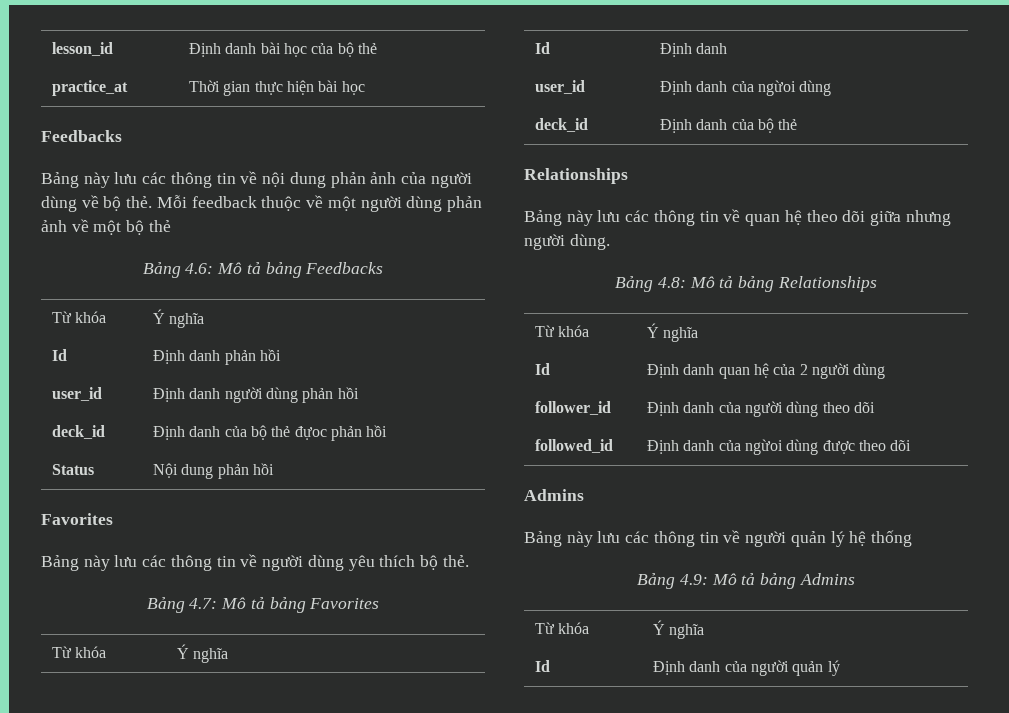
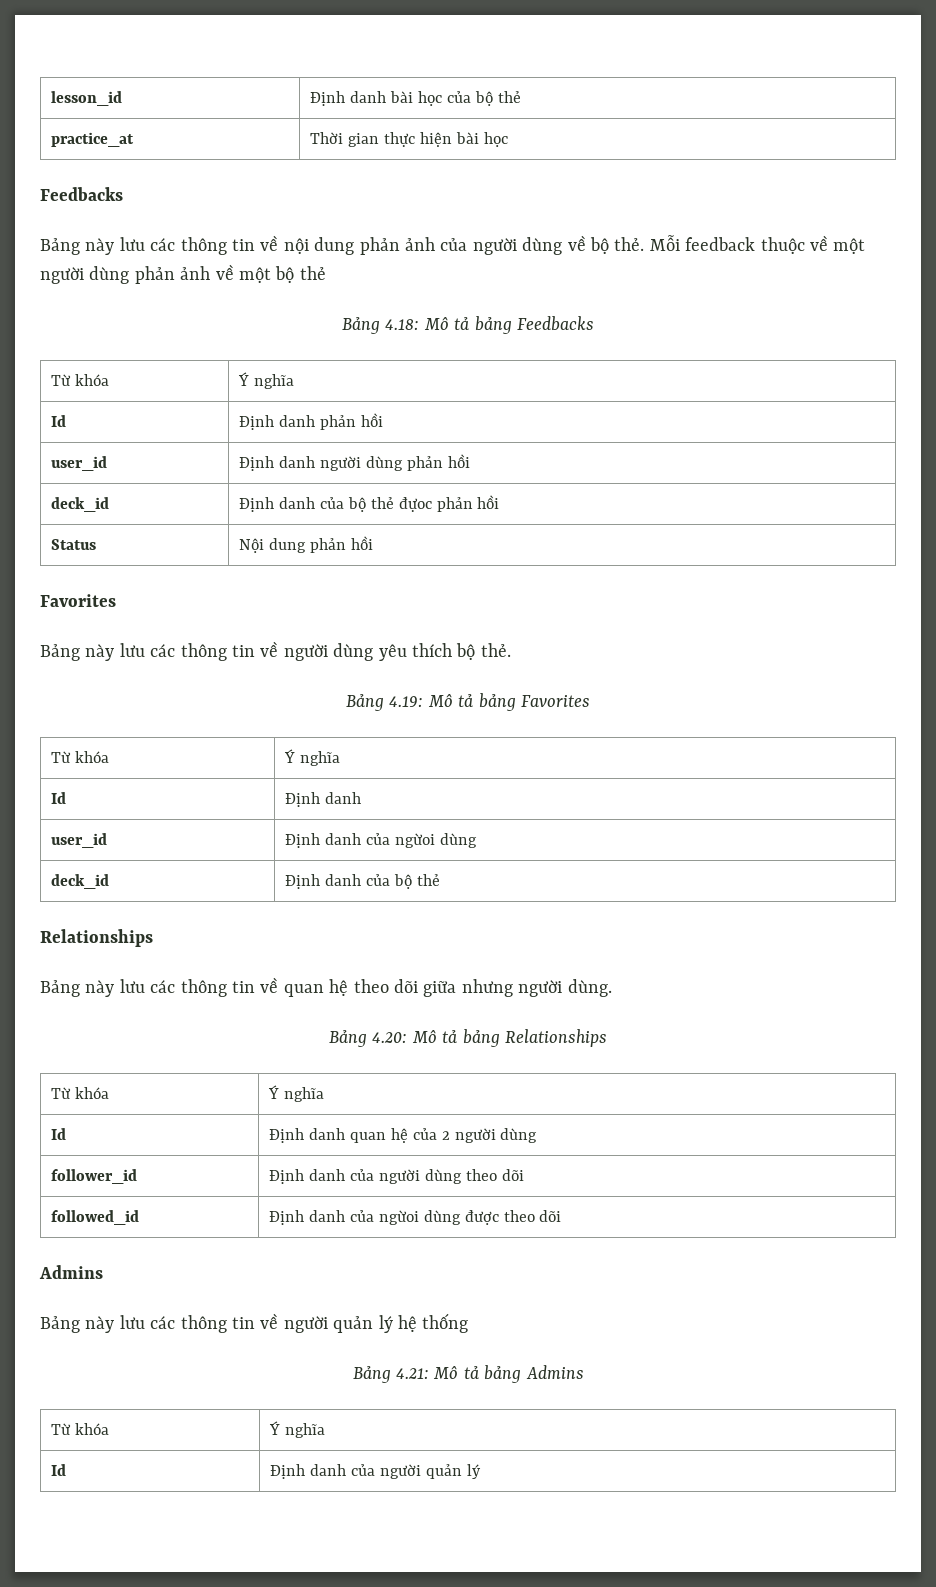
[185,263,214,274] 4.6: -> [385,319,420,330] 4.18:
[189,598,218,609] 4.7: -> [389,696,424,707] 4.19:
[657,277,686,288] 4.8: -> [372,1032,408,1043] 4.20:
[679,574,708,585] 4.9: -> [395,1368,429,1379] 4.21:

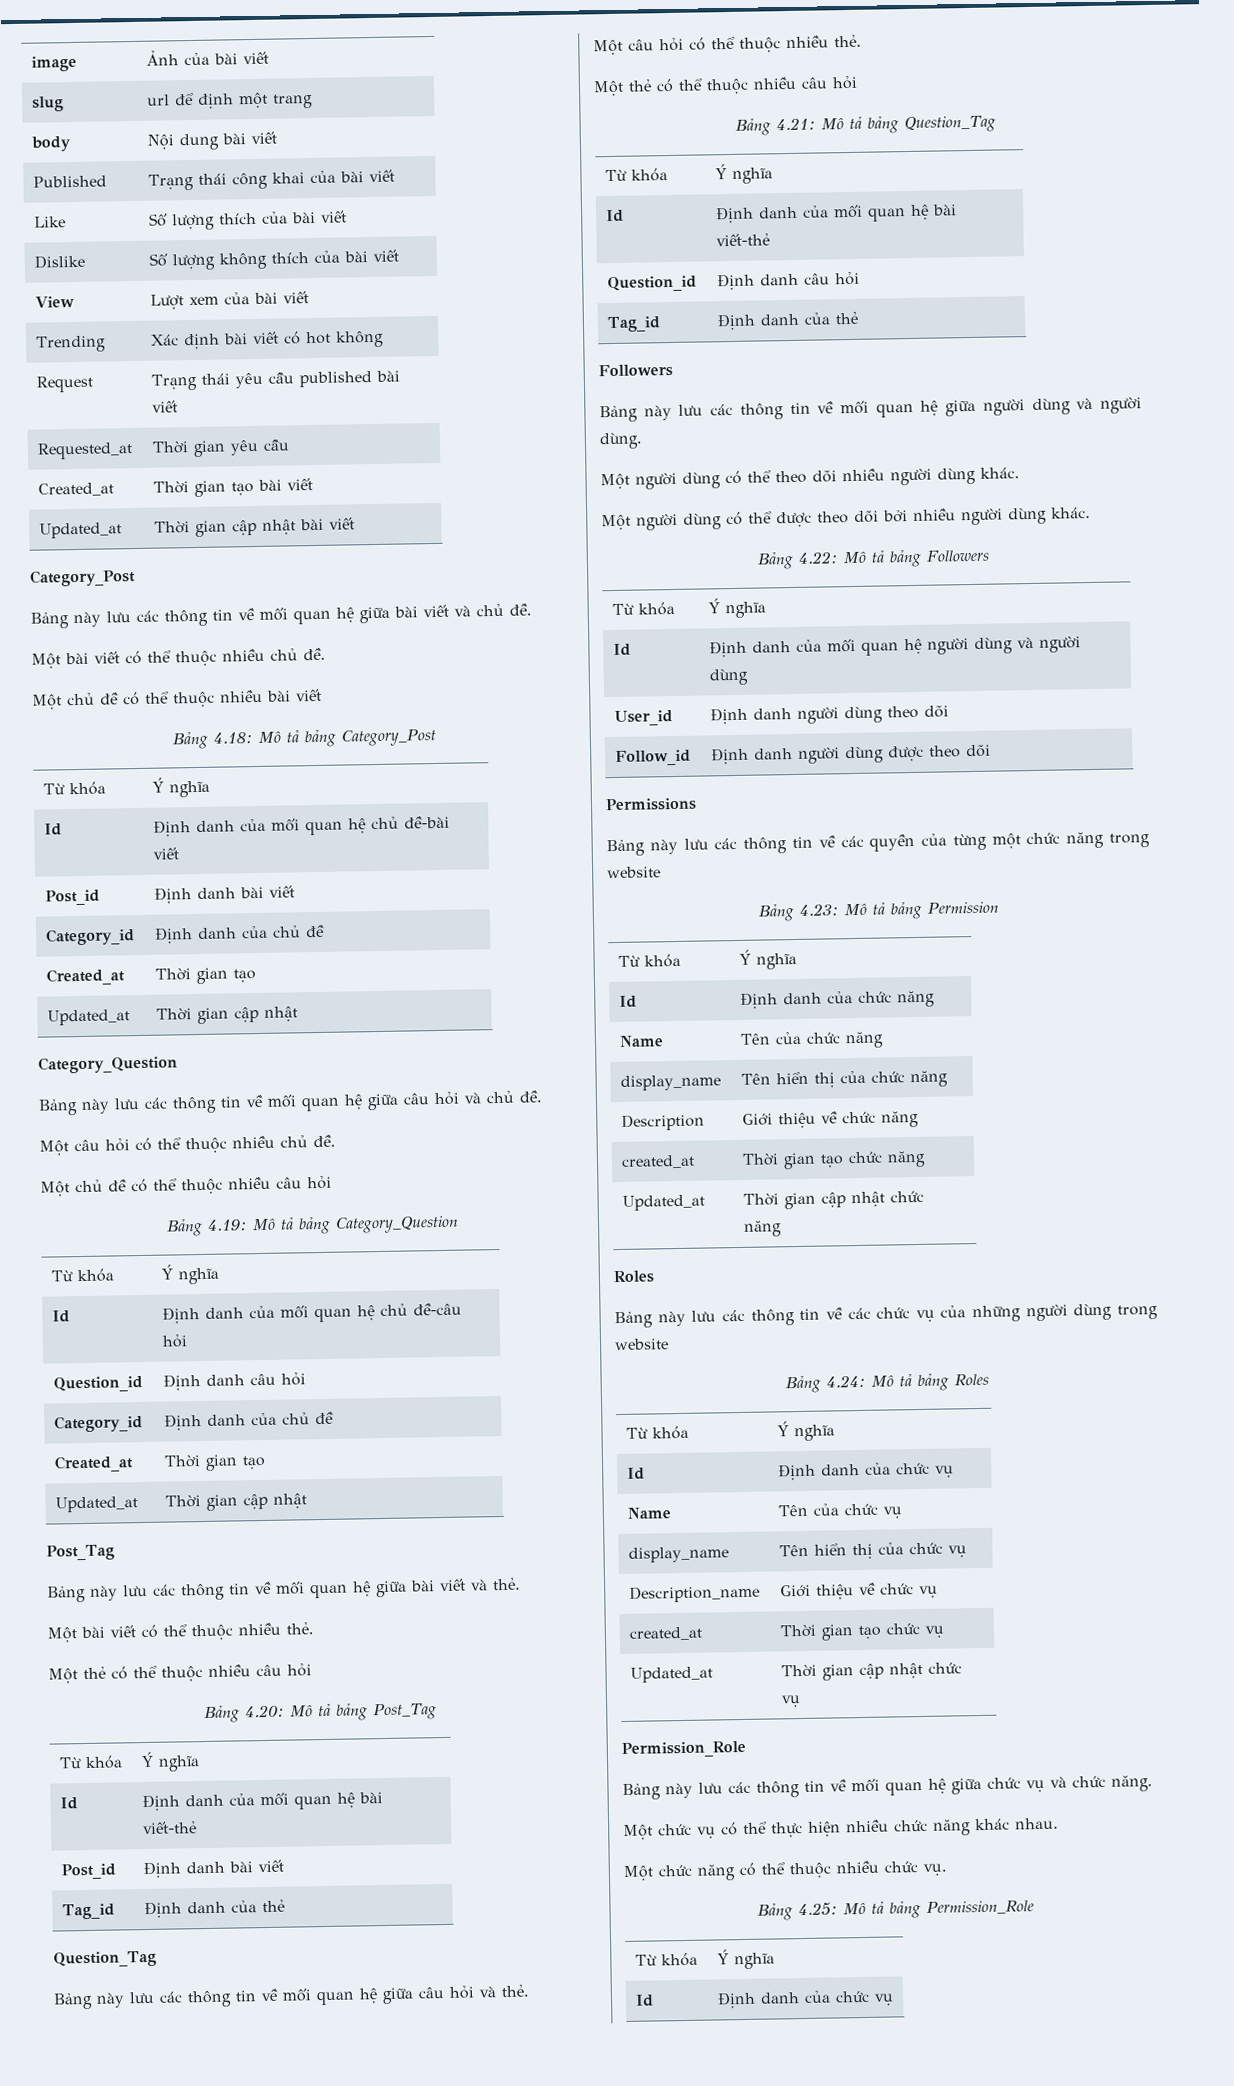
[51,91,123,106] [310,91,521,106] [51,132,135,147] [310,132,508,147] [40,187,123,201] [40,235,866,255] [40,264,326,284] lesson_id | Định danh bài học của bộ thẻ // practice_at | Thời gian thực hiện bài học // Feedbacks // Bảng này lưu các thông tin về nội dung phản ảnh của người dùng về bộ thẻ. Mỗi feedback thuộc về một người dùng phản ảnh về một bộ thẻ -> [31,55,78,72] [146,50,270,66] [32,96,65,112] [147,92,314,109] [31,136,72,152] [147,131,278,151] [33,175,108,188] [148,169,396,191] [34,216,67,228] [149,210,348,231] [34,254,86,269] [149,249,400,271] [35,295,76,308] [150,291,310,310] [36,335,107,353] [151,330,385,350] [36,375,95,393] [151,370,401,391] [152,400,179,413] [37,442,134,460] [152,438,291,458] [38,482,115,497] [153,478,314,497] [39,522,123,539] [154,517,356,537] [30,569,136,587] [30,603,532,629] [31,647,326,669] [32,688,322,710] image | Ảnh của bài viết // slug | url để định một trang // body | Nội dung bài viết // Published | Trạng thái công khai của bài viết // Like | Số lượng thích của bài viết // Dislike | Số lượng không thích của bài viết // View | Lượt xem của bài viết // Trending | Xác định bài viết có hot không // Request | Trạng thái yêu cầu published bài viết // Requested_at | Thời gian yêu cầu // Created_at | Thời gian tạo bài viết // Updated_at | Thời gian cập nhật bài viết // Category_Post // Bảng này lưu các thông tin về mối quan hệ giữa bài viết và chủ đề. // Một bài viết có thể thuộc nhiều chủ đề. // Một chủ đề có thể thuộc nhiều bài viết
[516,316,594,331] [51,374,110,386] [238,372,295,389] [51,415,67,427] [239,413,384,430] [51,456,108,471] [239,454,470,471] [51,497,110,512] [239,495,500,512] [51,539,97,550] [239,536,374,553] [40,594,116,607] [40,641,511,661] [346,693,590,711] [51,751,110,763] [284,749,341,766] [51,792,67,804] [285,792,362,807] [51,833,108,848] [285,833,477,848] [51,874,110,889] [285,874,440,889] [40,929,153,947] [40,977,612,997] [329,1029,607,1047] [51,1087,110,1099] [268,1085,325,1102] [51,1128,67,1140] [269,1128,538,1143] [51,1169,138,1184] [269,1169,524,1184] [51,1210,140,1225] [269,1210,562,1225] [39,1265,103,1279] [40,1313,469,1333] [352,1365,584,1383] [51,1423,110,1435] [269,1421,326,1438] [51,1464,67,1476] [270,1464,481,1479] Feedbacks // Từ khóa | Ý nghĩa // Id | Định danh phản hồi // user_id | Định danh người dùng phản hồi // deck_id | Định danh của bộ thẻ đựoc phản hồi // Status | Nội dung phản hồi // Favorites // Bảng này lưu các thông tin về người dùng yêu thích bộ thẻ. // Bảng 4.19: Mô tả bảng Favorites // Từ khóa | Ý nghĩa // Id | Định danh // user_id | Định danh của ngừoi dùng // deck_id | Định danh của bộ thẻ // Relationships // Bảng này lưu các thông tin về quan hệ theo dõi giữa nhưng người dùng. // Bảng 4.20: Mô tả bảng Relationships // Từ khóa | Ý nghĩa // Id | Định danh quan hệ của 2 người dùng // follower_id | Định danh của người dùng theo dõi // followed_id | Định danh của ngừoi dùng được theo dõi // Admins // Bảng này lưu các thông tin về người quản lý hệ thống // Bảng 4.21: Mô tả bảng Admins // Từ khóa | Ý nghĩa // Id | Định danh của người quản lý -> [340,728,436,747] [43,781,107,796] [152,777,211,798] [44,823,63,836] [153,815,451,837] [153,847,180,860] [45,889,101,906] [154,885,296,904] [46,928,136,946] [155,924,326,944] [46,968,126,986] [155,967,257,985] [47,1009,131,1026] [156,1006,299,1025] [38,1055,178,1074] [38,1090,542,1116] [39,1134,336,1156] [40,1175,332,1197] [165,1215,459,1237] [51,1268,115,1283] [161,1264,220,1285] [52,1310,71,1323] [162,1302,463,1324] [162,1334,189,1348] [53,1375,144,1393] [163,1372,307,1391] [54,1414,144,1433] [164,1411,335,1431] [54,1455,135,1473] [164,1454,267,1471] [55,1496,139,1513] [165,1493,308,1511] [46,1544,115,1561] [47,1577,521,1603] [47,1622,314,1643] [48,1663,312,1684] [204,1703,438,1724] [59,1755,124,1769] [141,1751,201,1772] [60,1797,79,1810] [142,1792,384,1812] [142,1821,198,1835] [61,1863,117,1880] [143,1859,285,1879] [62,1903,116,1920] [144,1899,286,1919] [53,1950,157,1968] [53,1984,529,2010] [593,34,862,56] [593,75,858,97] [735,115,997,136] [605,168,669,182] [715,164,774,184] [606,209,625,223] [716,204,958,224] [716,233,771,247] [607,275,698,293] [717,271,861,291] [607,316,662,333] [717,311,859,331] [598,363,673,378] [599,397,1142,423] [599,432,643,450] [600,467,1020,490] [601,506,1091,531] [756,549,989,570] [612,601,676,616] [708,598,767,619] [613,643,632,657] [709,636,1082,658] [709,668,750,686] [614,710,674,726] [710,705,950,725] [615,749,692,766] [711,744,992,765] [605,797,697,812] [606,831,1150,857] [607,866,661,879] [758,901,999,922] [618,953,682,968] [739,949,798,970] [619,995,638,1008] [740,990,936,1009] [619,1035,665,1047] [740,1031,885,1049] [620,1074,722,1091] [741,1070,949,1088] [621,1113,706,1131] [742,1110,920,1129] [621,1154,696,1169] [742,1150,927,1170] [622,1194,706,1211] [743,1190,925,1210] [743,1220,783,1237] [613,1270,655,1284] [614,1303,1158,1329] [614,1338,669,1351] [784,1373,989,1394] [626,1425,690,1440] [777,1421,836,1442] [627,1467,646,1480] [778,1462,955,1481] [627,1507,672,1519] [778,1503,904,1519] [628,1546,730,1563] [779,1542,968,1560] [629,1584,761,1603] [780,1582,939,1600] [629,1626,704,1641] [780,1622,946,1641] [630,1666,714,1683] [781,1662,963,1681] [781,1695,802,1708] [621,1740,746,1759] [622,1775,1153,1801] [623,1817,1059,1841] [623,1860,947,1881] [757,1900,1034,1921] [635,1952,699,1967] [717,1949,776,1970] [635,1994,655,2007] [717,1990,895,2009] Category_Post // Từ khóa | Ý nghĩa // Id | Định danh của mối quan hệ chủ đề-bài viết // Post_id | Định danh bài viết // Category_id | Định danh của chủ đề // Created_at | Thời gian tạo // Updated_at | Thời gian cập nhật // Category_Question // Bảng này lưu các thông tin về mối quan hệ giữa câu hỏi và chủ đề. // Một câu hỏi có thể thuộc nhiều chủ đề. // Một chủ đề có thể thuộc nhiều câu hỏi // Bảng 4.19: Mô tả bảng Category_Question // Từ khóa | Ý nghĩa // Id | Định danh của mối quan hệ chủ đề-câu hỏi // Question_id | Định danh câu hỏi // Category_id | Định danh của chủ đề // Created_at | Thời gian tạo // Updated_at | Thời gian cập nhật // Post_Tag // Bảng này lưu các thông tin về mối quan hệ giữa bài viết và thẻ. // Một bài viết có thể thuộc nhiều thẻ. // Một thẻ có thể thuộc nhiều câu hỏi // Bảng 4.20: Mô tả bảng Post_Tag // Từ khóa | Ý nghĩa // Id | Định danh của mối quan hệ bài viết-thẻ // Post_id | Định danh bài viết // Tag_id | Định danh của thẻ // Question_Tag // Bảng này lưu các thông tin về mối quan hệ giữa câu hỏi và thẻ. // Một câu hỏi có thể thuộc nhiều thẻ. // Một thẻ có thể thuộc nhiều câu hỏi // Bảng 4.21: Mô tả bảng Question_Tag // Từ khóa | Ý nghĩa // Id | Định danh của mối quan hệ bài viết-thẻ // Question_id | Định danh câu hỏi // Tag_id | Định danh của thẻ // Followers // Bảng này lưu các thông tin về mối quan hệ giữa người dùng và người dùng. // Một người dùng có thể theo dõi nhiều người dùng khác. // Một người dùng có thể được theo dõi bởi nhiều người dùng khác. // Bảng 4.22: Mô tả bảng Followers // Từ khóa | Ý nghĩa // Id | Định danh của mối quan hệ người dùng và người dùng // User_id | Định danh người dùng theo dõi // Follow_id | Định danh người dùng được theo dõi // Permissions // Bảng này lưu các thông tin về các quyền của từng một chức năng trong website // Bảng 4.23: Mô tả bảng Permission // Từ khóa | Ý nghĩa // Id | Định danh của chức năng // Name | Tên của chức năng // display_name | Tên hiển thị của chức năng // Description | Giới thiệu về chức năng // created_at | Thời gian tạo chức năng // Updated_at | Thời gian cập nhật chức năng // Roles // Bảng này lưu các thông tin về các chức vụ của những người dùng trong website // Bảng 4.24: Mô tả bảng Roles // Từ khóa | Ý nghĩa // Id | Định danh của chức vụ // Name | Tên của chức vụ // display_name | Tên hiển thị của chức vụ // Description_name | Giới thiệu về chức vụ // created_at | Thời gian tạo chức vụ // Updated_at | Thời gian cập nhật chức vụ // Permission_Role // Bảng này lưu các thông tin về mối quan hệ giữa chức vụ và chức năng. // Một chức vụ có thể thực hiện nhiều chức năng khác nhau. // Một chức năng có thể thuộc nhiều chức vụ. // Bảng 4.25: Mô tả bảng Permission_Role // Từ khóa | Ý nghĩa // Id | Định danh của chức vụ

